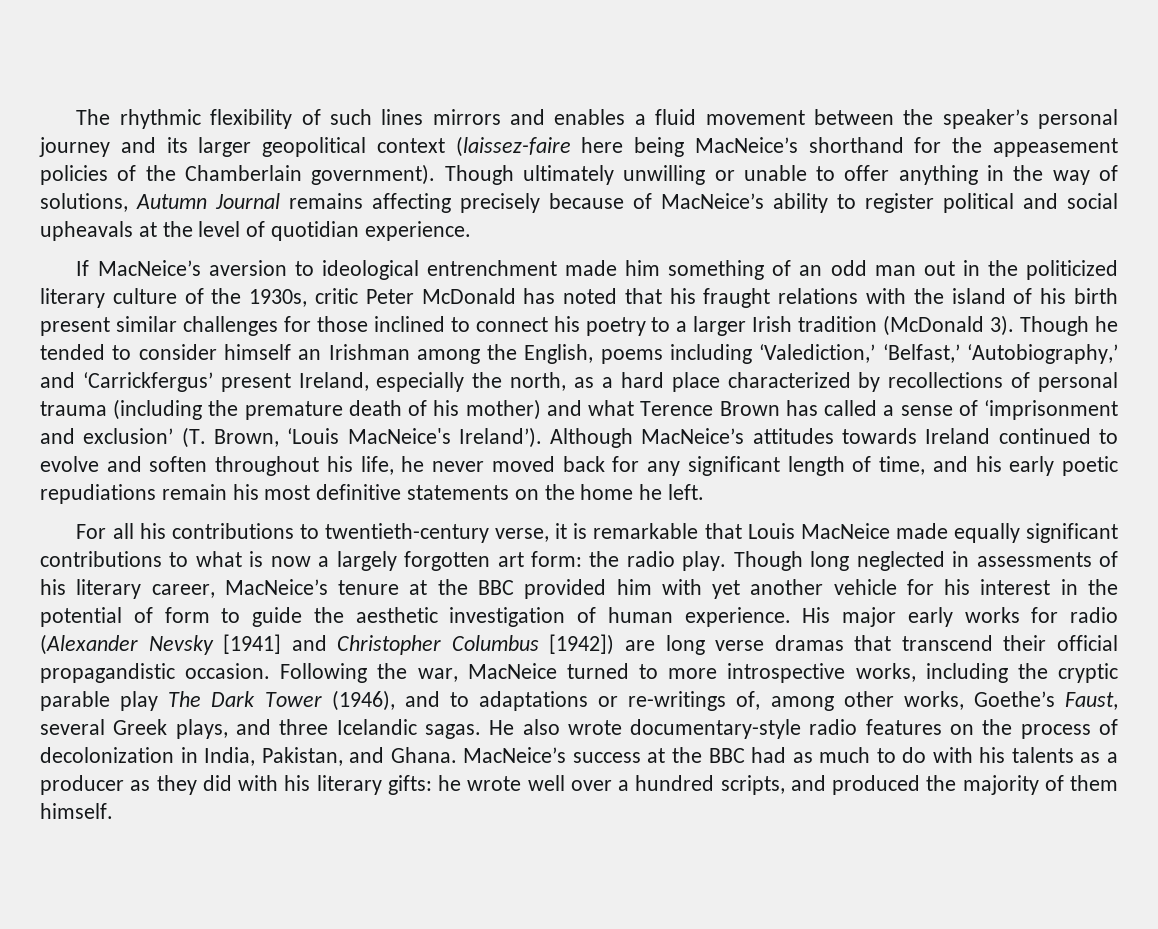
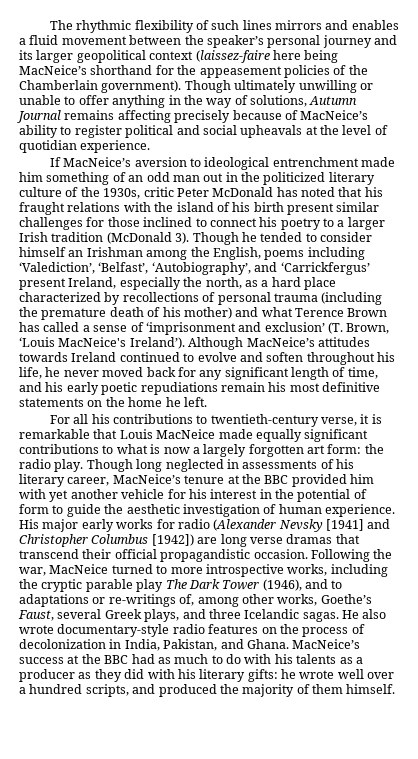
[759,344,1118,364] ‘Valediction,’ ‘Belfast,’ ‘Autobiography,’ -> [19,262,251,275] ‘Valediction’, ‘Belfast’, ‘Autobiography’,

